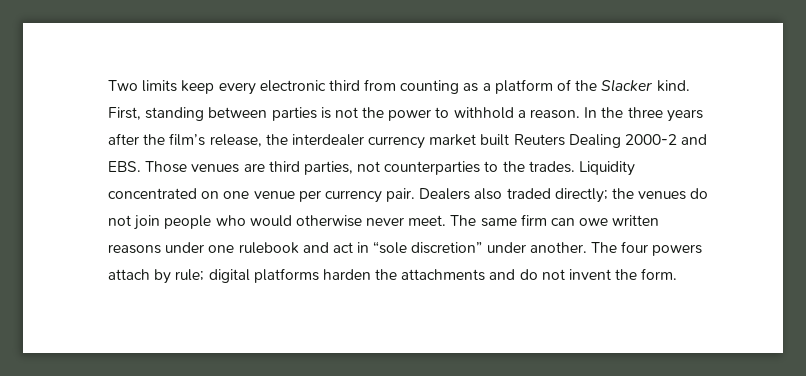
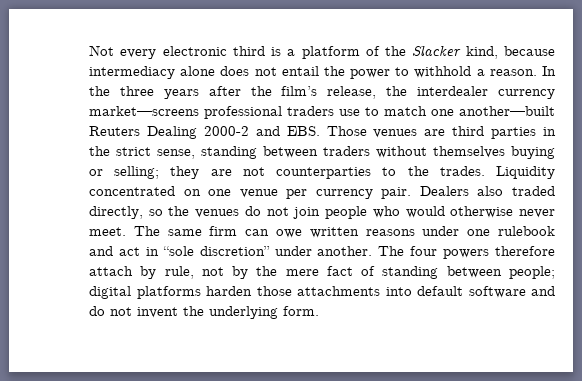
[108,79,479,95] Two limits keep every electronic third from counting as -> [89,45,282,59] Not every electronic third is
[656,80,690,92] [108,107,358,121] kind. First, standing between parties is not -> [465,46,555,59] [89,66,319,79] kind, because intermediacy alone does not entail
[429,134,510,146] market built -> [89,106,555,119] market—screens professional traders use to match one another—built
[303,161,353,175] parties, -> [491,127,556,139] [89,146,555,159] [89,166,232,179] parties in the strict sense, standing between traders without themselves buying or selling; they are
[554,188,608,203] directly; -> [89,206,163,219] directly, so
(703, 250) none -> [494,246,555,256] therefore
[175,268,486,283] rule; digital platforms harden the attachments -> [164,266,555,279] [89,286,526,299] rule, not by the mere fact of standing between people; digital platforms harden those attachments into default software
(638, 274) none -> [209,306,278,319] underlying

